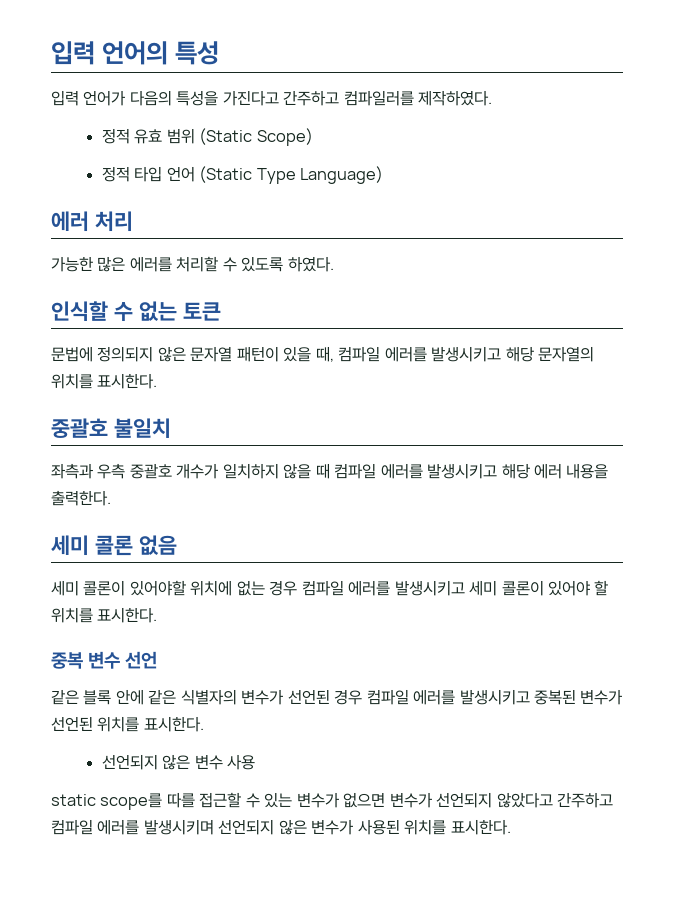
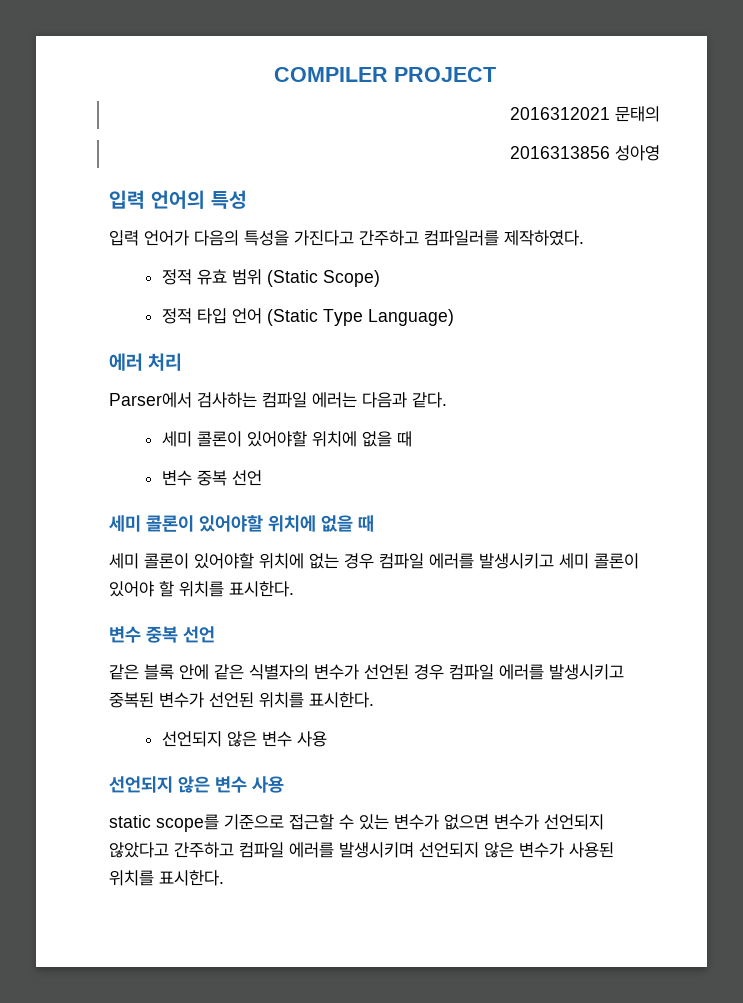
(51, 53) none -> [273,67,496,82] [510,106,660,122] [510,145,660,161] COMPILER PROJECT // 2016312021 문태의 // 2016313856 성아영 //
[51,256,334,272] [51,301,221,321] [51,346,595,362] [51,373,158,389] [51,418,171,438] [51,463,609,479] [51,490,111,506] [51,535,177,556] 가능한 많은 에러를 처리할 수 있도록 하였다. // 인식할 수 없는 토큰 // 문법에 정의되지 않은 문자열 패턴이 있을 때, 컴파일 에러를 발생시키고 해당 문자열의 위치를 표시한다. // 중괄호 불일치 // 좌측과 우측 중괄호 개수가 일치하지 않을 때 컴파일 에러를 발생시키고 해당 에러 내용을 출력한다. // 세미 콜론 없음 -> [109,392,447,408] [161,431,412,447] [161,470,262,486] [109,515,374,532] Parser에서 검사하는 컴파일 에러는 다음과 같다. // 세미 콜론이 있어야할 위치에 없을 때 // 변수 중복 선언 // 세미 콜론이 있어야할 위치에 없을 때
[51,651,121,669] 중복 변수 -> [109,626,178,643] 변수 중복
(256, 762) none -> [109,776,284,793] // 선언되지 않은 변수 사용
[166,792,195,808] 따를 -> [224,814,284,830] 기준으로

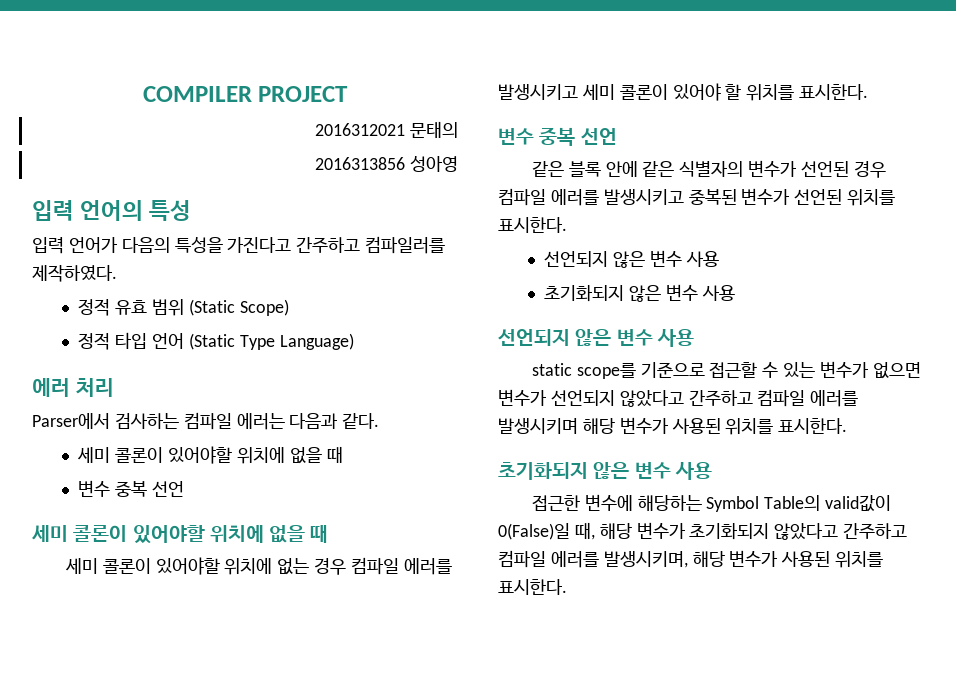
(327, 739) none -> [544,284,735,302] // 초기화되지 않은 변수 사용
[419,842,614,858] [109,870,224,886] 선언되지 않은 변수가 사용된 위치를 표시한다. -> [582,417,848,435] [498,462,712,480] [531,494,892,512] [498,522,908,540] [498,550,884,568] [498,579,567,595] 해당 변수가 사용된 위치를 표시한다. // 초기화되지 않은 변수 사용 // 접근한 변수에 해당하는 Symbol Table의 valid값이 0(False)일 때, 해당 변수가 초기화되지 않았다고 간주하고 컴파일 에러를 발생시키며, 해당 변수가 사용된 위치를 표시한다.

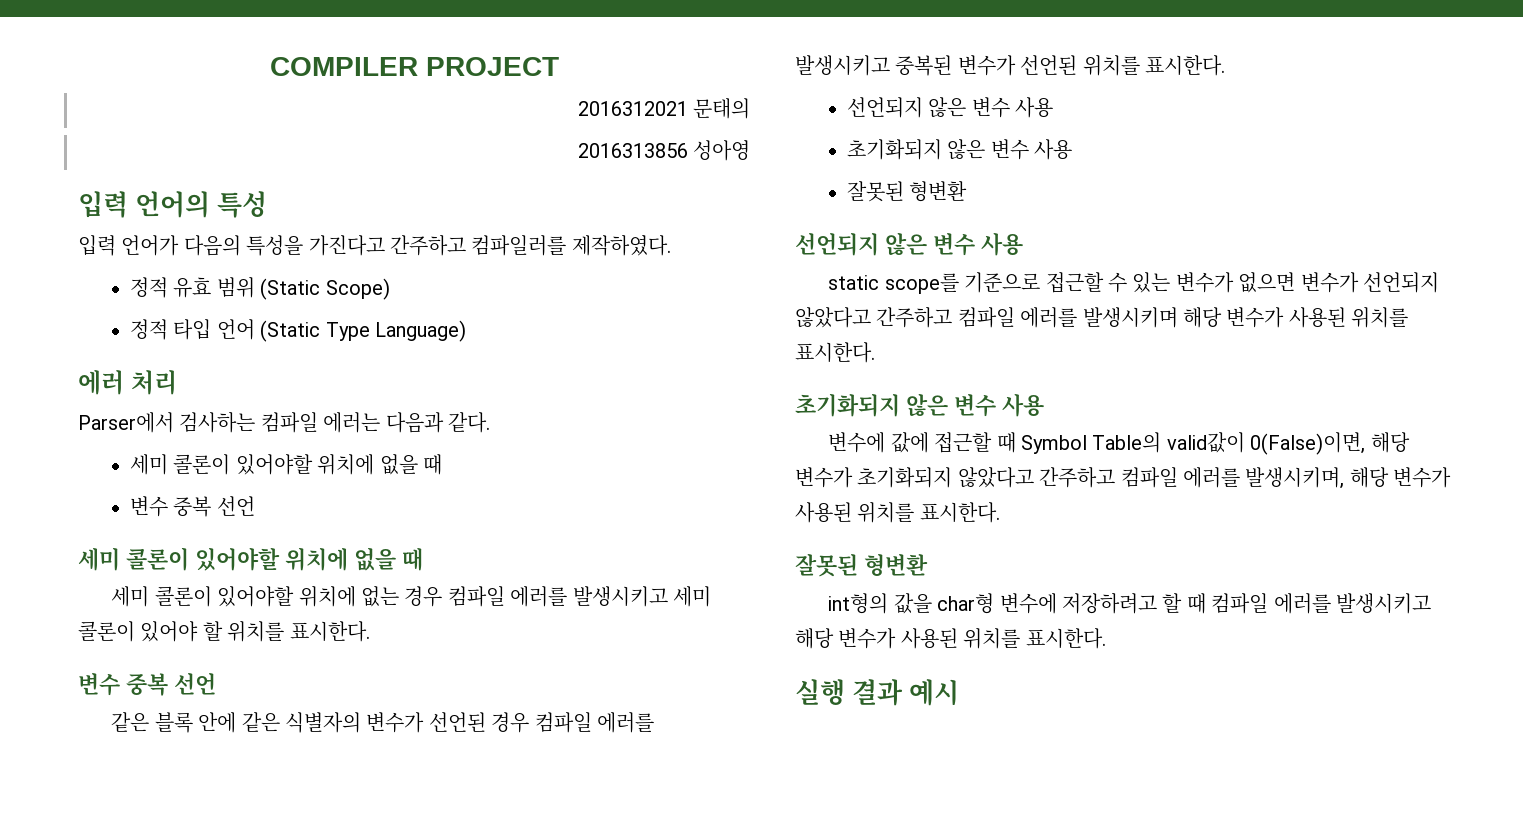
(735, 293) none -> [847,181,968,202] // 잘못된 형변환
[531,494,702,511] 접근한 변수에 해당하는 -> [828,432,1016,453] 변수에 값에 접근할 때
[498,522,595,540] 0(False)일 때, -> [1250,432,1366,455] 0(False)이면,
(567, 587) none -> [795,554,928,577] [828,593,1431,614] [795,628,1106,649] [795,679,960,706] // 잘못된 형변환 // int형의 값을 char형 변수에 저장하려고 할 때 컴파일 에러를 발생시키고 해당 변수가 사용된 위치를 표시한다. // 실행 결과 예시

